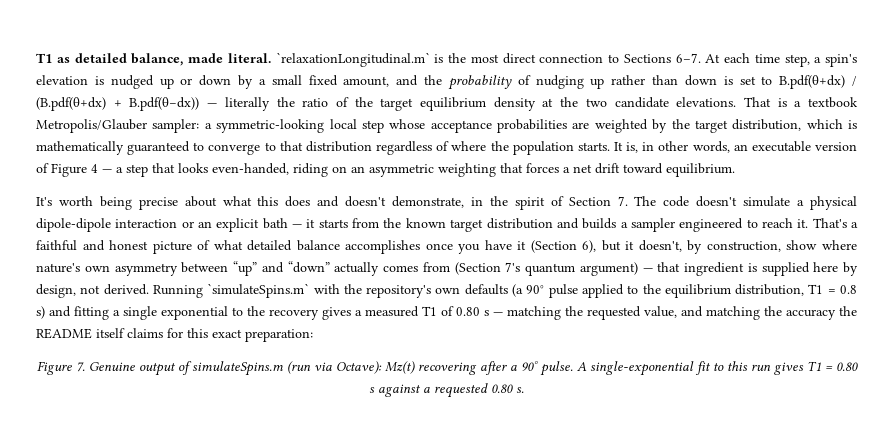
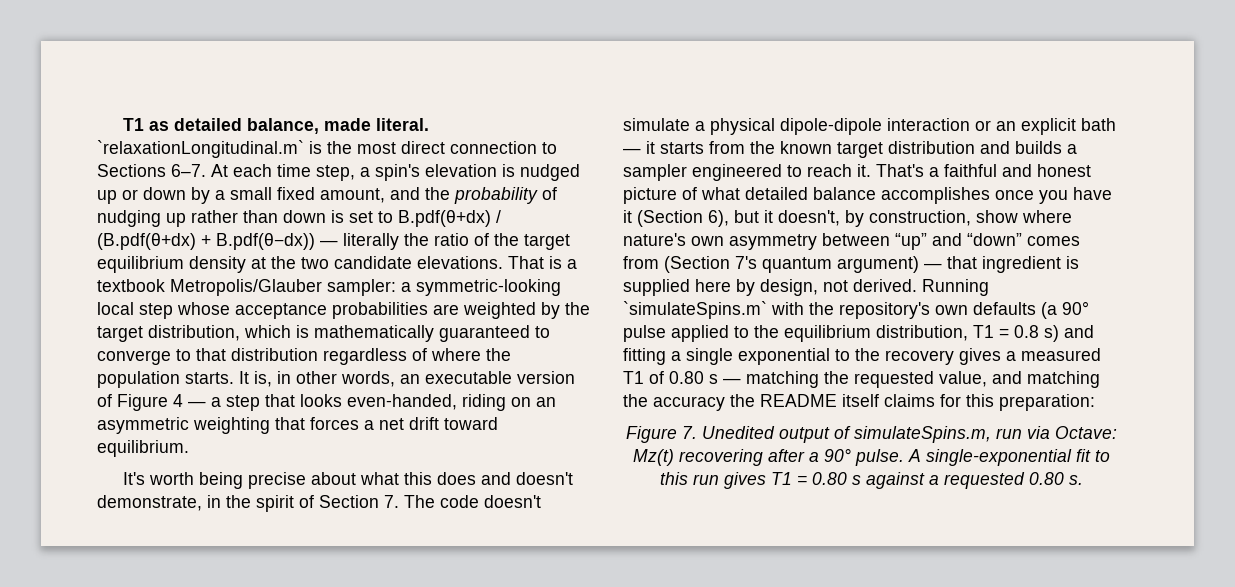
[334,262,380,276] actually -> (1022, 239) none
[212,329,242,338] exact -> (994, 400) none
[88,362,135,371] Genuine -> [701,426,775,439] Unedited
[191,361,382,376] simulateSpins.m (run via Octave): -> [853,426,1117,443] simulateSpins.m, run via Octave:

